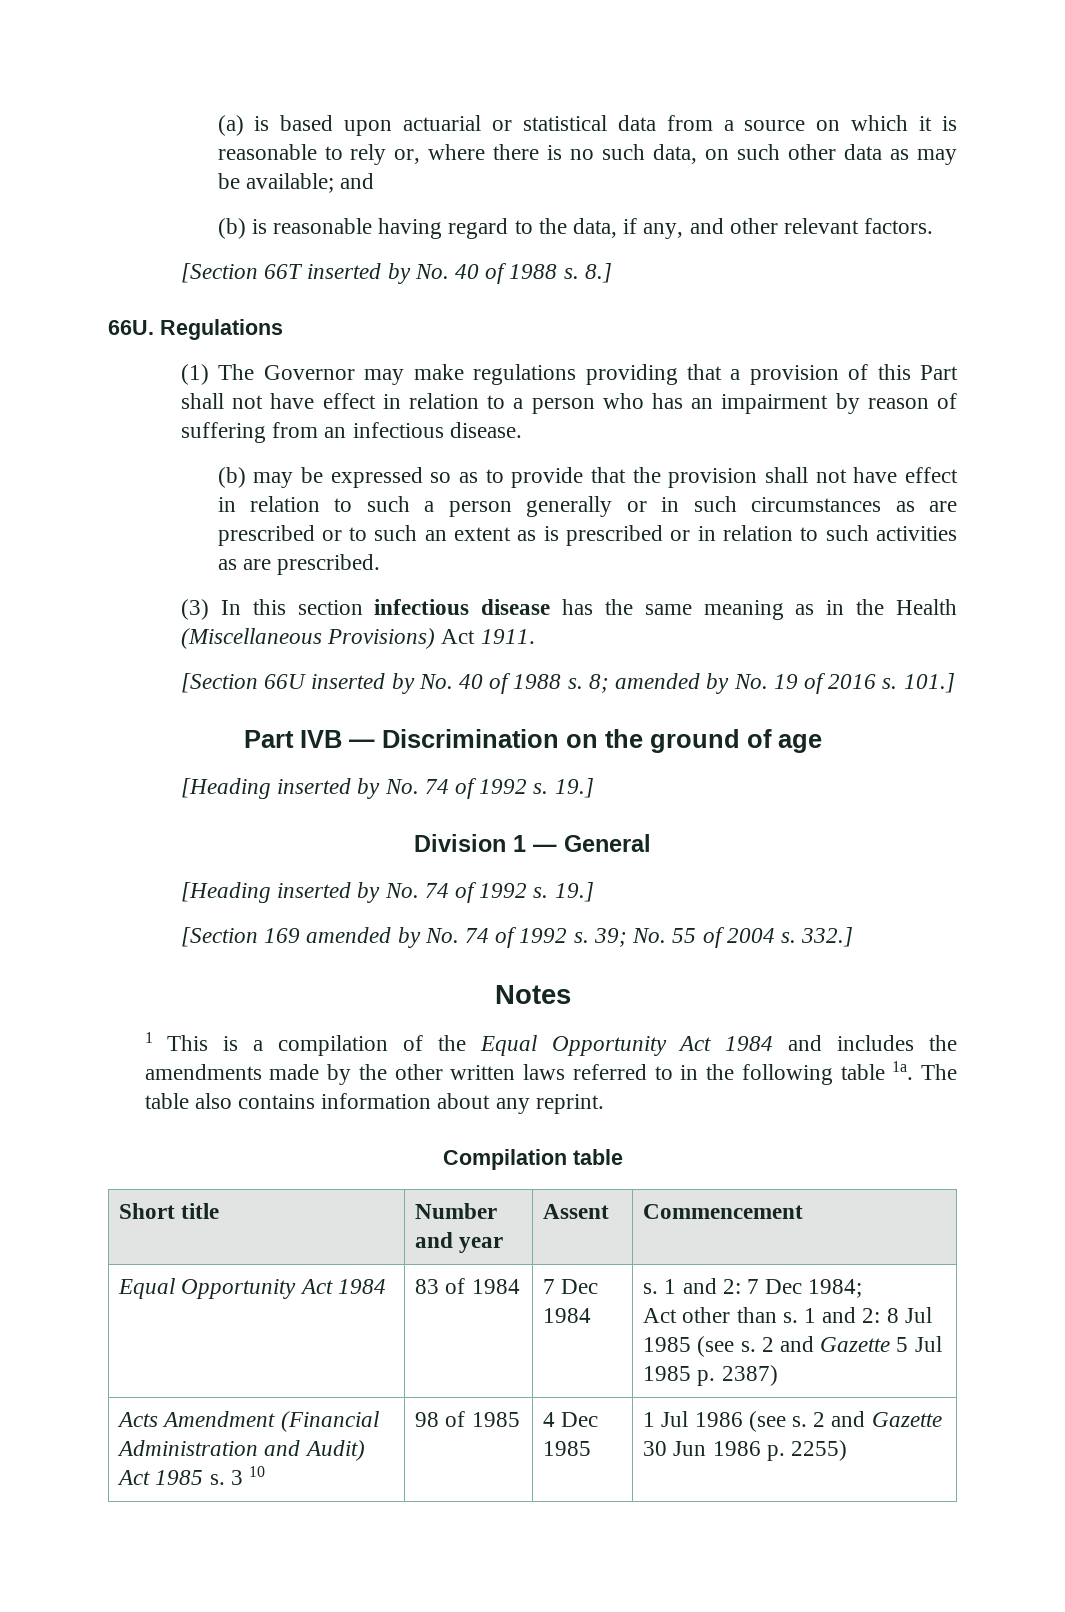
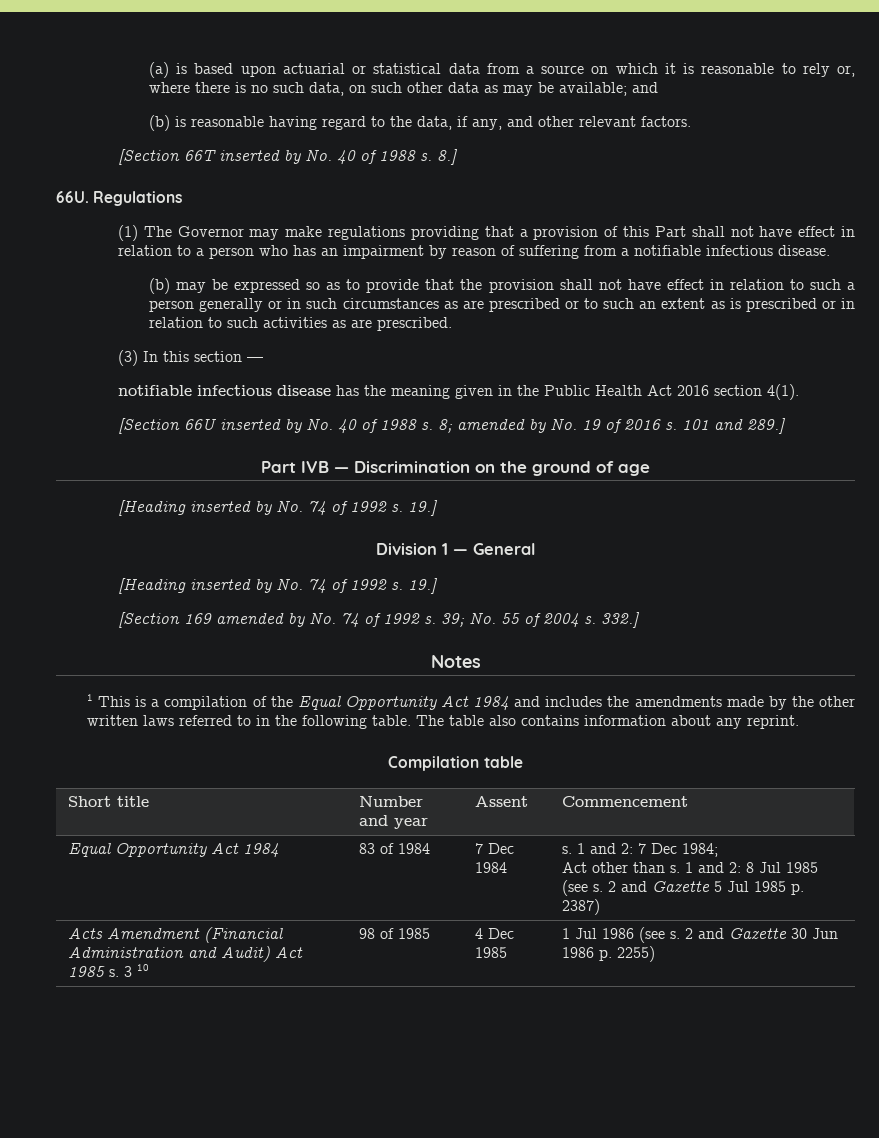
[324,427,347,438] an -> [620,245,701,256] a notifiable
(363, 607) none -> [246,357,263,362] [117,385,192,396] — // notifiable
[644,599,958,620] [181,628,535,649] same meaning as in the Health (Miscellaneous Provisions) Act 1911. -> [390,384,799,400] meaning given in the Public Health Act 2016 section 4(1).
[903,673,955,693] 101.] -> [681,418,786,434] 101 and 289.]
[840,1061,914,1080] table 1a. -> [371,715,411,726] table.

